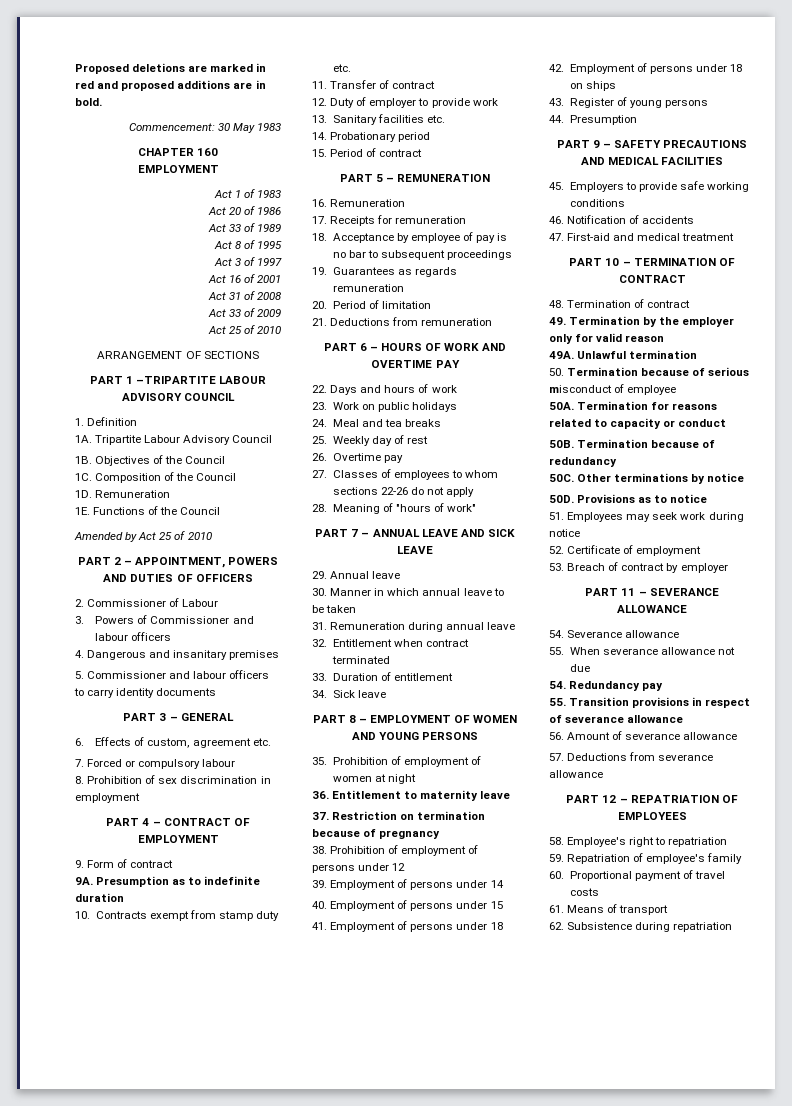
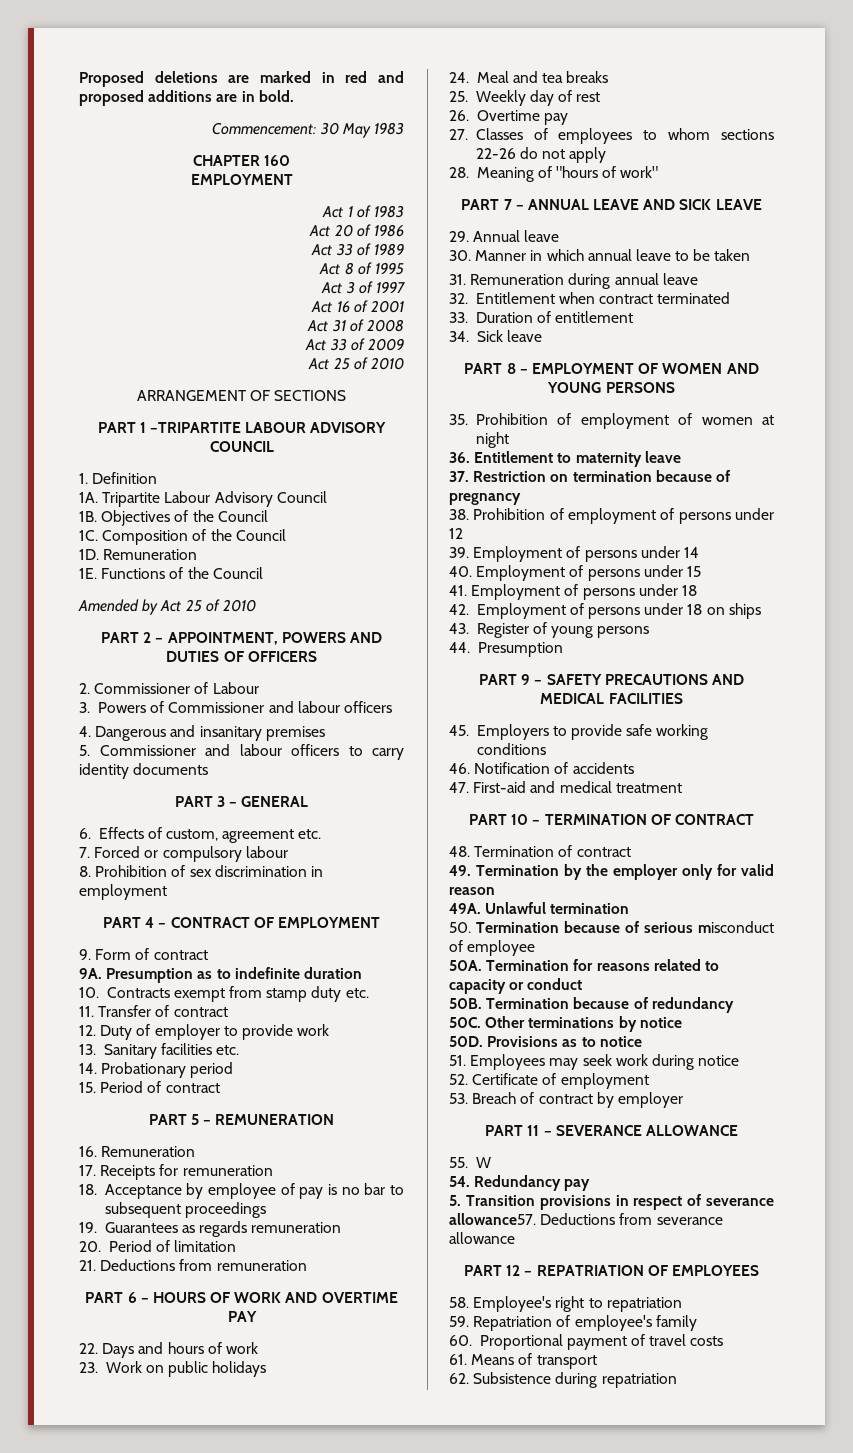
[549,630,680,638] [549,647,736,655] [569,664,590,672] 54. Severance allowance // 55. When severance allowance not due -> [449,1157,491,1168] 55. W
[549,698,566,706] 55. -> [449,1195,461,1206] 5.
[627,715,684,723] [549,731,738,740] [549,753,564,761] allowance // 56. Amount of severance allowance // 57. -> [449,1213,536,1225] allowance57.

